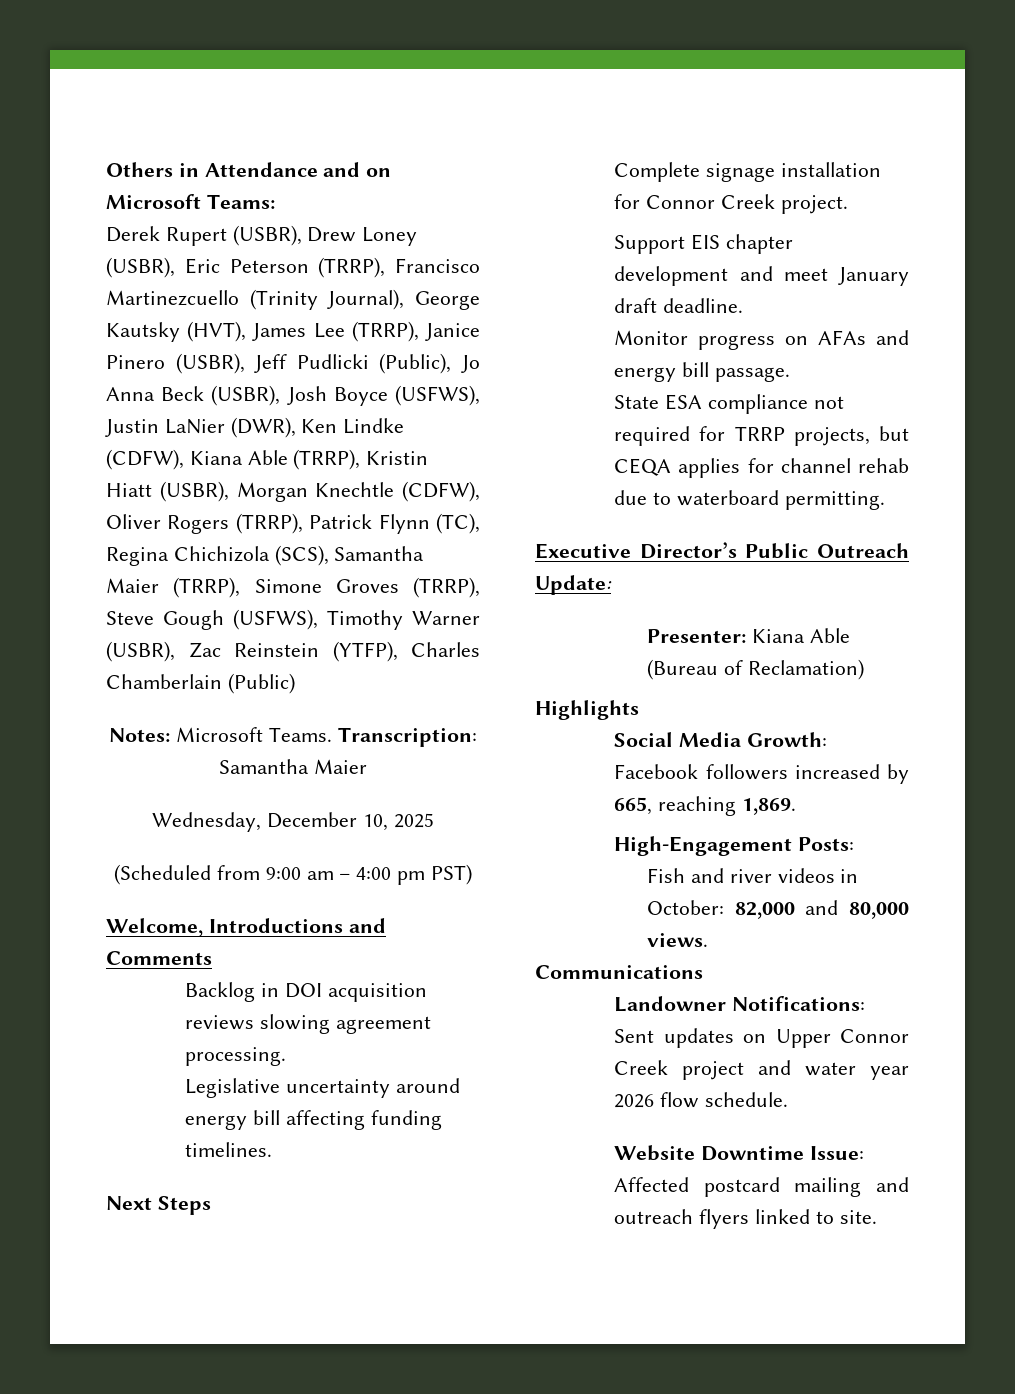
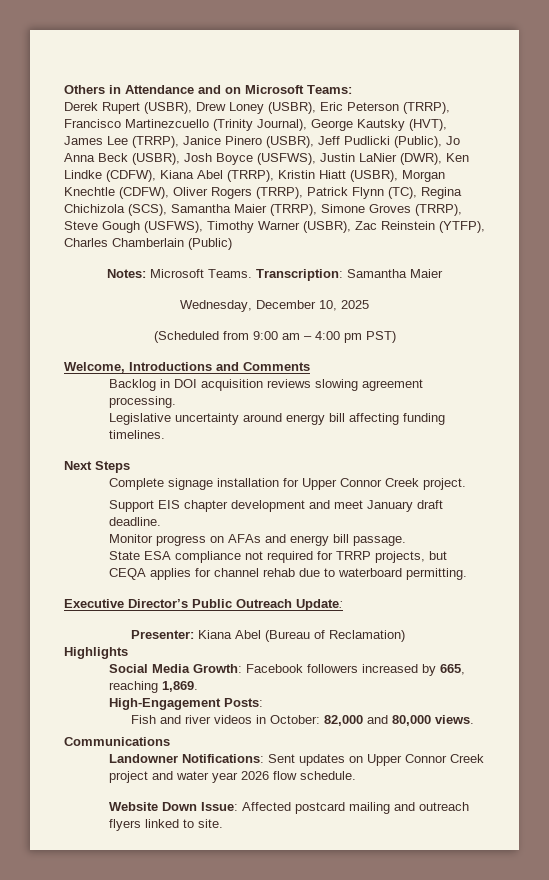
[247,450,288,465] Able -> [197,170,223,179] Abel
(641, 201) none -> [301,478,337,490] Upper
[809,628,850,643] Able -> [235,630,262,639] Abel
[701,1146,805,1161] Downtime -> [161,802,197,811] Down

